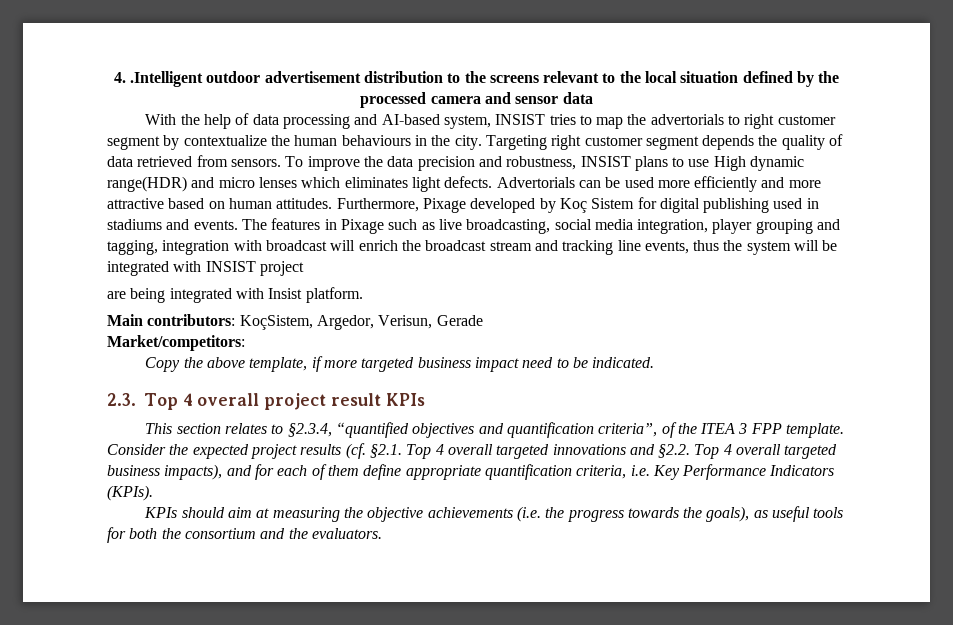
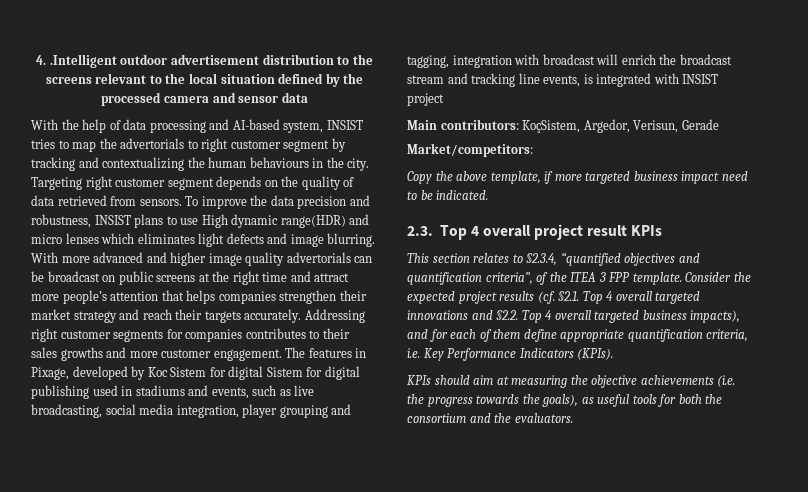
[183,135,267,146] contextualize -> [31,157,185,171] tracking and contextualizing
(755, 142) none -> [264,180,278,187] on
[444,176,821,192] [107,198,587,213] defects. Advertorials can be used more efficiently and more attractive based on human attitudes. Furthermore, Pixage developed by Koç -> [226,233,376,247] [31,252,373,266] [31,271,350,285] [31,290,367,304] [31,309,365,323] [31,328,350,342] [31,347,367,361] [31,366,264,380] defects and image blurring. With more advanced and higher image quality advertorials can be broadcast on public screens at the right time and attract more people’s attention that helps companies strengthen their market strategy and reach their targets accurately. Addressing right customer segments for companies contributes to their sales growths and more customer engagement. The features in Pixage, developed by Koc Sistem for digital
[193,218,384,234] events. The features in Pixage -> [211,387,249,399] events,
[693,240,838,255] thus the system will be -> [583,74,593,84] is
[107,287,363,303] // are being integrated with Insist platform. -> (444, 99) none

